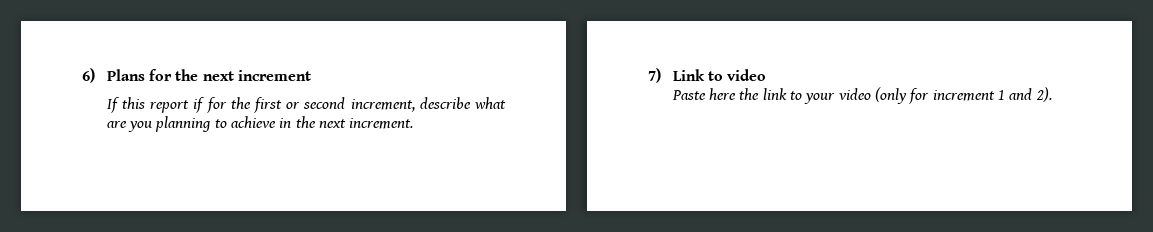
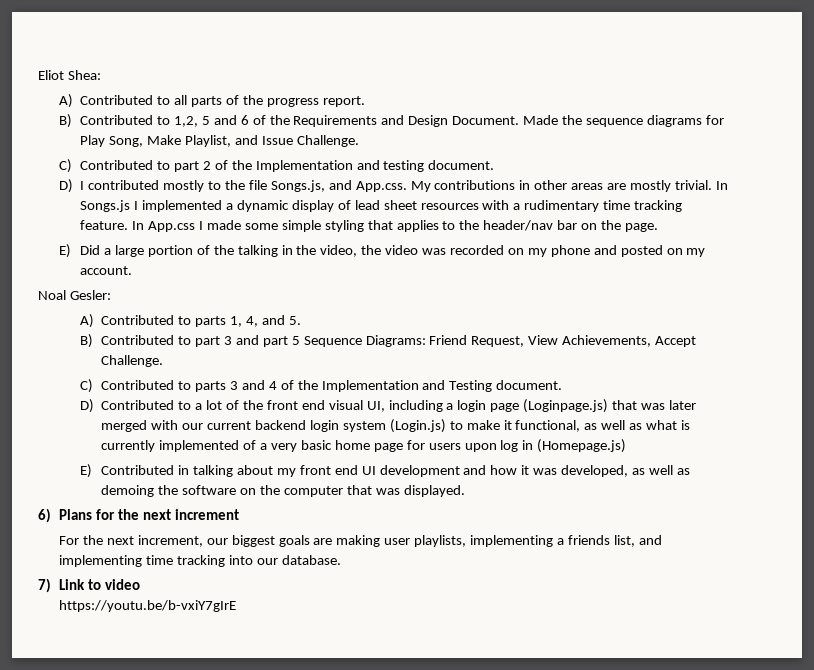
(82, 75) none -> [38,70,101,80] [59,94,365,108] [59,114,724,128] [80,135,359,147] [59,159,495,173] [59,179,728,193] [80,200,683,212] [80,220,658,232] [59,244,706,258] [80,266,133,275] [38,290,111,300] [80,314,301,328] [80,334,697,348] [101,355,164,367] [80,379,563,393] [80,399,696,413] [101,419,691,433] [101,439,627,453] [80,464,690,478] [101,485,465,497] Eliot Shea: // A) Contributed to all parts of the progress report. // B) Contributed to 1,2, 5 and 6 of the Requirements and Design Document. Made the sequence diagrams for Play Song, Make Playlist, and Issue Challenge. // C) Contributed to part 2 of the Implementation and testing document. // D) I contributed mostly to the file Songs.js, and App.css. My contributions in other areas are mostly trivial. In Songs.js I implemented a dynamic display of lead sheet resources with a rudimentary time tracking feature. In App.css I made some simple styling that applies to the header/nav bar on the page. // E) Did a large portion of the talking in the video, the video was recorded on my phone and posted on my account. // Noal Gesler: // A) Contributed to parts 1, 4, and 5. // B) Contributed to part 3 and part 5 Sequence Diagrams: Friend Request, View Achievements, Accept Challenge. // C) Contributed to parts 3 and 4 of the Implementation and Testing document. // D) Contributed to a lot of the front end visual UI, including a login page (Loginpage.js) that was later merged with our current backend login system (Login.js) to make it functional, as well as what is currently implemented of a very basic home page for users upon log in (Homepage.js) // E) Contributed in talking about my front end UI development and how it was developed, as well as demoing the software on the computer that was displayed. //
[106,97,506,113] [106,116,414,132] [648,68,767,83] [671,87,1052,104] If this report if for the first or second increment, describe what are you planning to achieve in the next increment. // 7) Link to video // Paste here the link to your video (only for increment 1 and 2). -> [59,535,662,547] [59,555,341,567] [38,578,140,593] [59,600,237,612] For the next increment, our biggest goals are making user playlists, implementing a friends list, and implementing time tracking into our database. // 7) Link to video // https://youtu.be/b-vxiY7gIrE

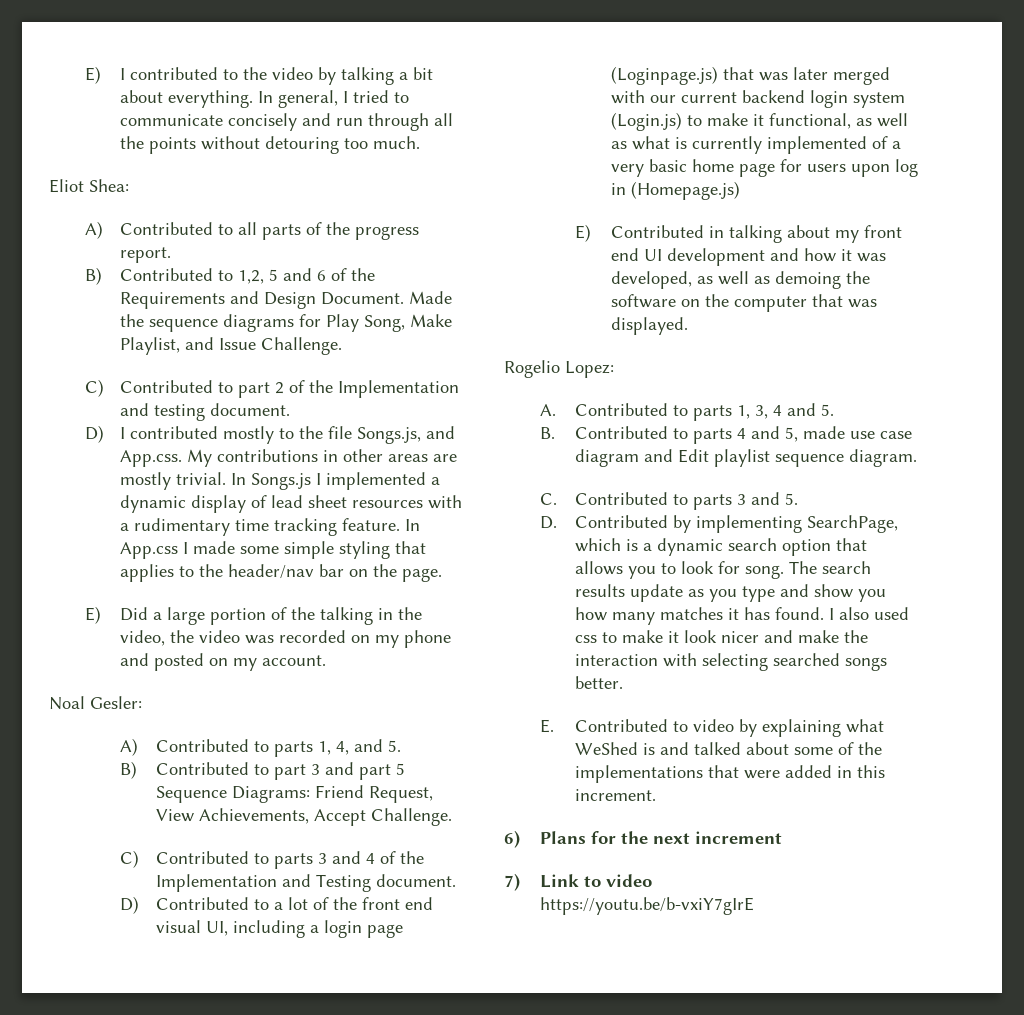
(38, 75) none -> [84,66,434,85] [120,90,410,108] [120,113,454,131] [120,136,421,154] E) I contributed to the video by talking a bit about everything. In general, I tried to communicate concisely and run through all the points without detouring too much. //
(465, 491) none -> [504,360,614,378] [539,403,835,421] [539,426,913,444] [575,449,918,467] [539,492,799,510] [539,515,899,533] [575,538,868,556] [575,561,872,579] [575,584,887,602] [575,607,910,625] [575,630,869,643] [575,653,888,671] [575,676,624,689] [539,719,885,737] [575,742,883,755] [575,765,886,783] [575,789,657,801] // Rogelio Lopez: // A. Contributed to parts 1, 3, 4 and 5. // B. Contributed to parts 4 and 5, made use case diagram and Edit playlist sequence diagram. // C. Contributed to parts 3 and 5. // D. Contributed by implementing SearchPage, which is a dynamic search option that allows you to look for song. The search results update as you type and show you how many matches it has found. I also used css to make it look nicer and make the interaction with selecting searched songs better. // E. Contributed to video by explaining what WeShed is and talked about some of the implementations that were added in this increment.
[59,535,662,547] [59,555,341,567] // For the next increment, our biggest goals are making user playlists, implementing a friends list, and implementing time tracking into our database. -> (782, 837) none

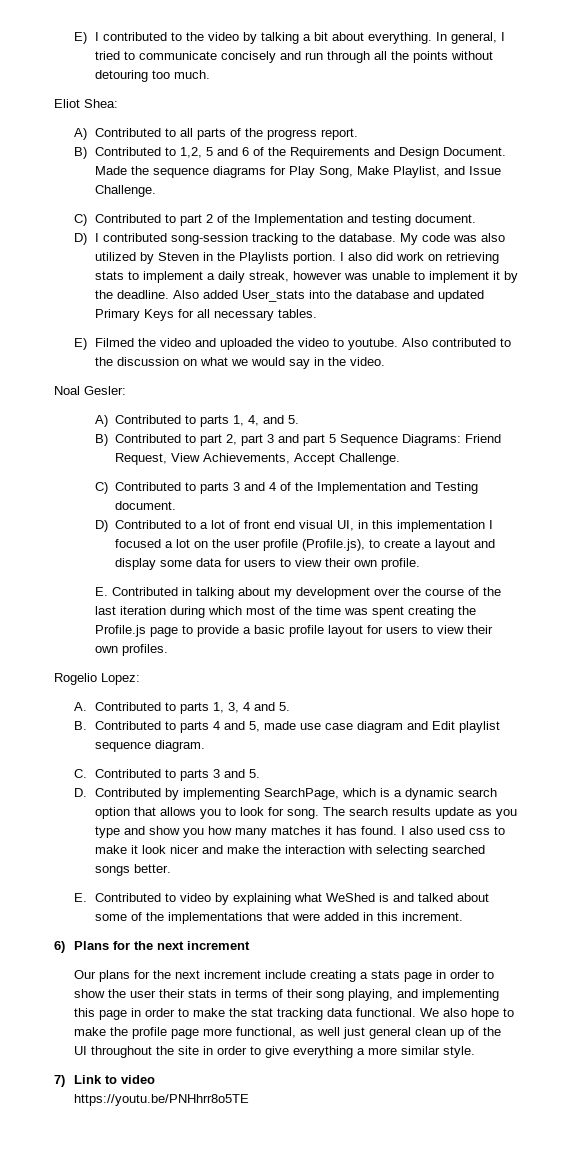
[223,426,456,444] [120,449,458,467] [120,472,441,490] [120,495,463,513] [120,518,421,536] [120,541,427,559] [120,564,443,582] [84,606,423,625] [120,630,452,648] [120,653,327,671] mostly to the file Songs.js, and App.css. My contributions in other areas are mostly trivial. In Songs.js I implemented a dynamic display of lead sheet resources with a rudimentary time tracking feature. In App.css I made some simple styling that applies to the header/nav bar on the page. // E) Did a large portion of the talking in the video, the video was recorded on my phone and posted on my account. -> [170,233,505,245] [94,252,499,264] [94,271,518,283] [94,290,484,302] [94,309,317,321] [74,338,511,350] [94,357,385,369] song-session tracking to the database. My code was also utilized by Steven in the Playlists portion. I also did work on retrieving stats to implement a daily streak, however was unable to implement it by the deadline. Also added User_stats into the database and updated Primary Keys for all necessary tables. // E) Filmed the video and uploaded the video to youtube. Also contributed to the discussion on what we would say in the video.
(307, 772) none -> [225,434,263,446] 2, part
[333,897,358,910] the -> (240, 524) none
[233,920,404,938] [611,66,891,85] [611,90,906,108] [611,112,909,131] [611,136,902,154] [611,159,919,177] [611,181,741,200] [575,224,592,242] including a login page (Loginpage.js) that was later merged with our current backend login system (Login.js) to make it functional, as well as what is currently implemented of a very basic home page for users upon log in (Homepage.js) // E) -> [357,520,493,532] [114,539,495,551] [114,558,420,570] [94,587,108,596] in this implementation I focused a lot on the user profile (Profile.js), to create a layout and display some data for users to view their own profile. // E.
[864,225,903,238] [611,248,887,266] [611,271,871,289] [611,294,878,312] [611,317,689,335] front end UI development and how it was developed, as well as demoing the software on the computer that was displayed. -> [295,587,501,599] [94,606,476,618] [94,625,493,637] [94,644,168,656] development over the course of the last iteration during which most of the time was spent creating the Profile.js page to provide a basic profile layout for users to view their own profiles.
(782, 837) none -> [74,970,495,982] [74,989,500,1001] [74,1008,515,1020] [74,1027,502,1039] [74,1046,476,1058] // Our plans for the next increment include creating a stats page in order to show the user their stats in terms of their song playing, and implementing this page in order to make the stat tracking data functional. We also hope to make the profile page more functional, as well just general clean up of the UI throughout the site in order to give everything a more similar style.
[539,897,754,915] https://youtu.be/b-vxiY7gIrE -> [74,1094,250,1106] https://youtu.be/PNHhrr8o5TE

